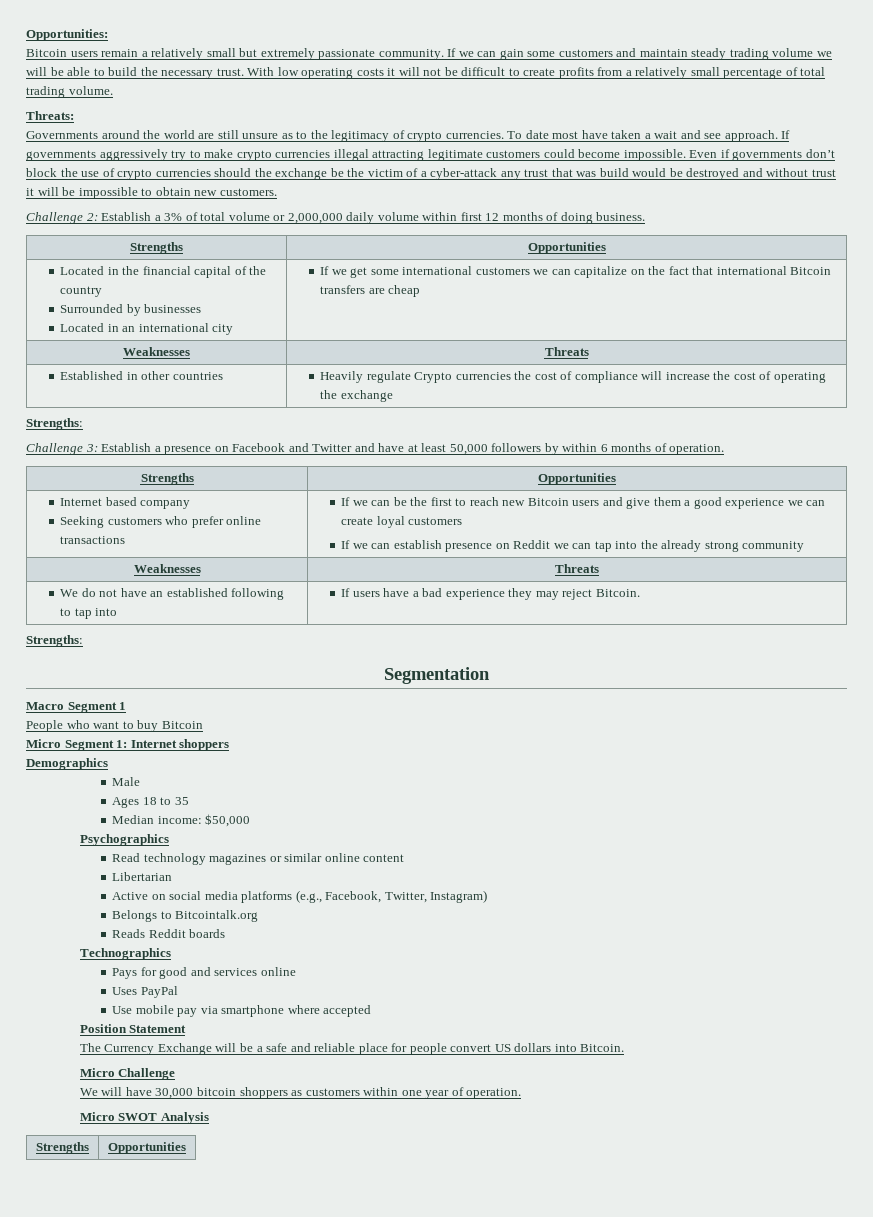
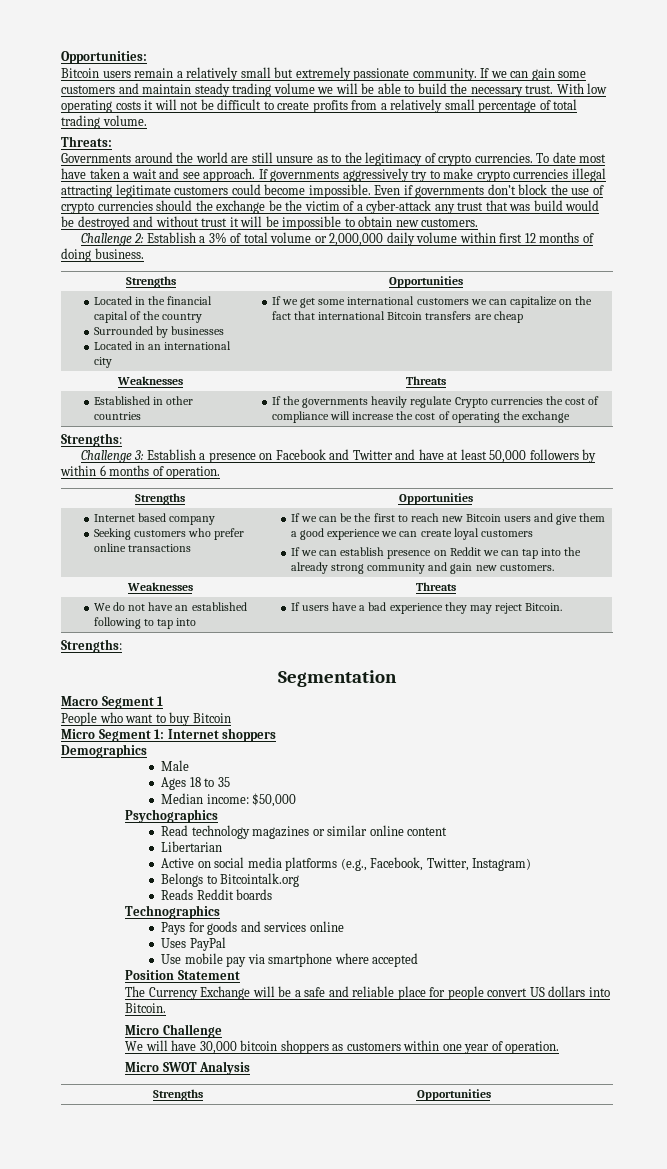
[320,371,364,383] Heavily -> [271,396,408,408] If the governments heavily
(805, 546) none -> [428,562,554,574] and gain new customers.
[159,967,188,979] good -> [207,921,238,935] goods

